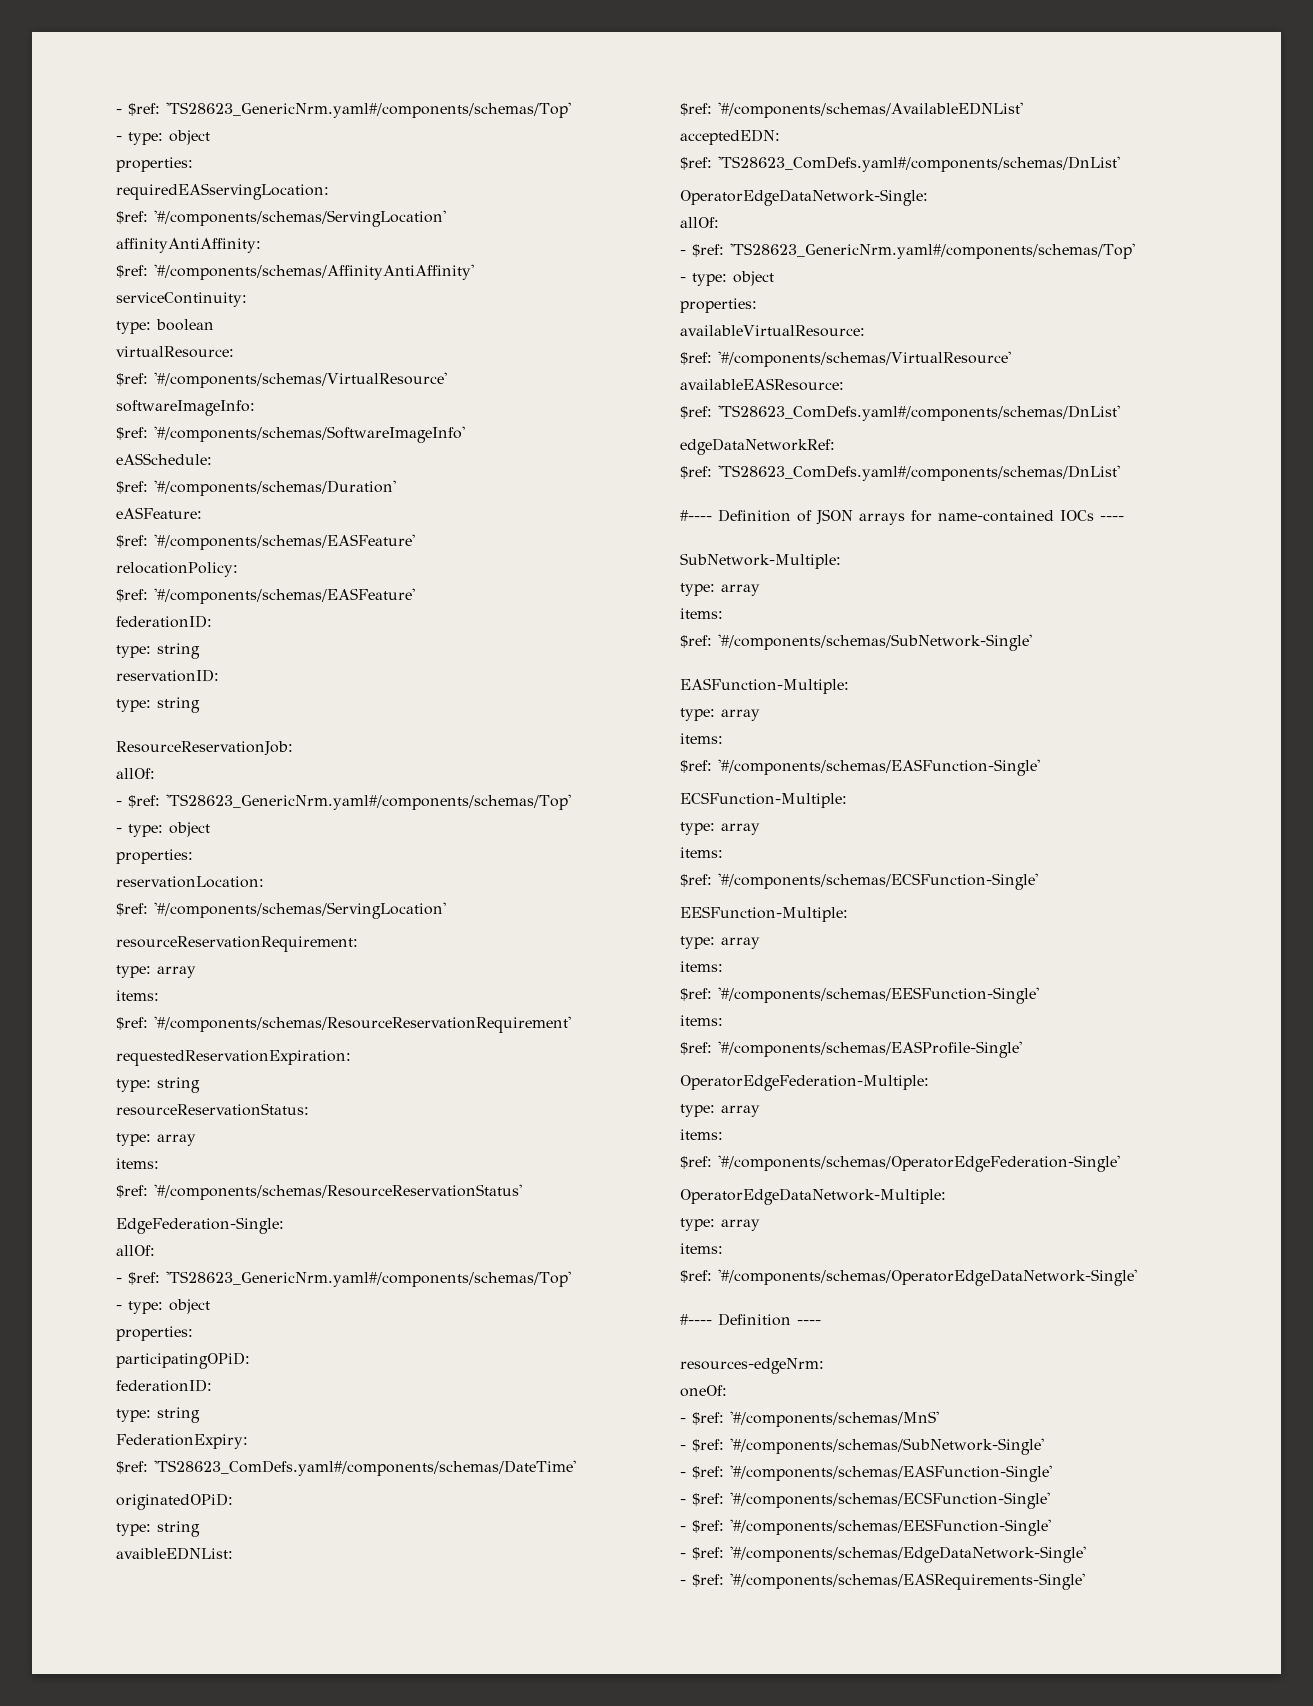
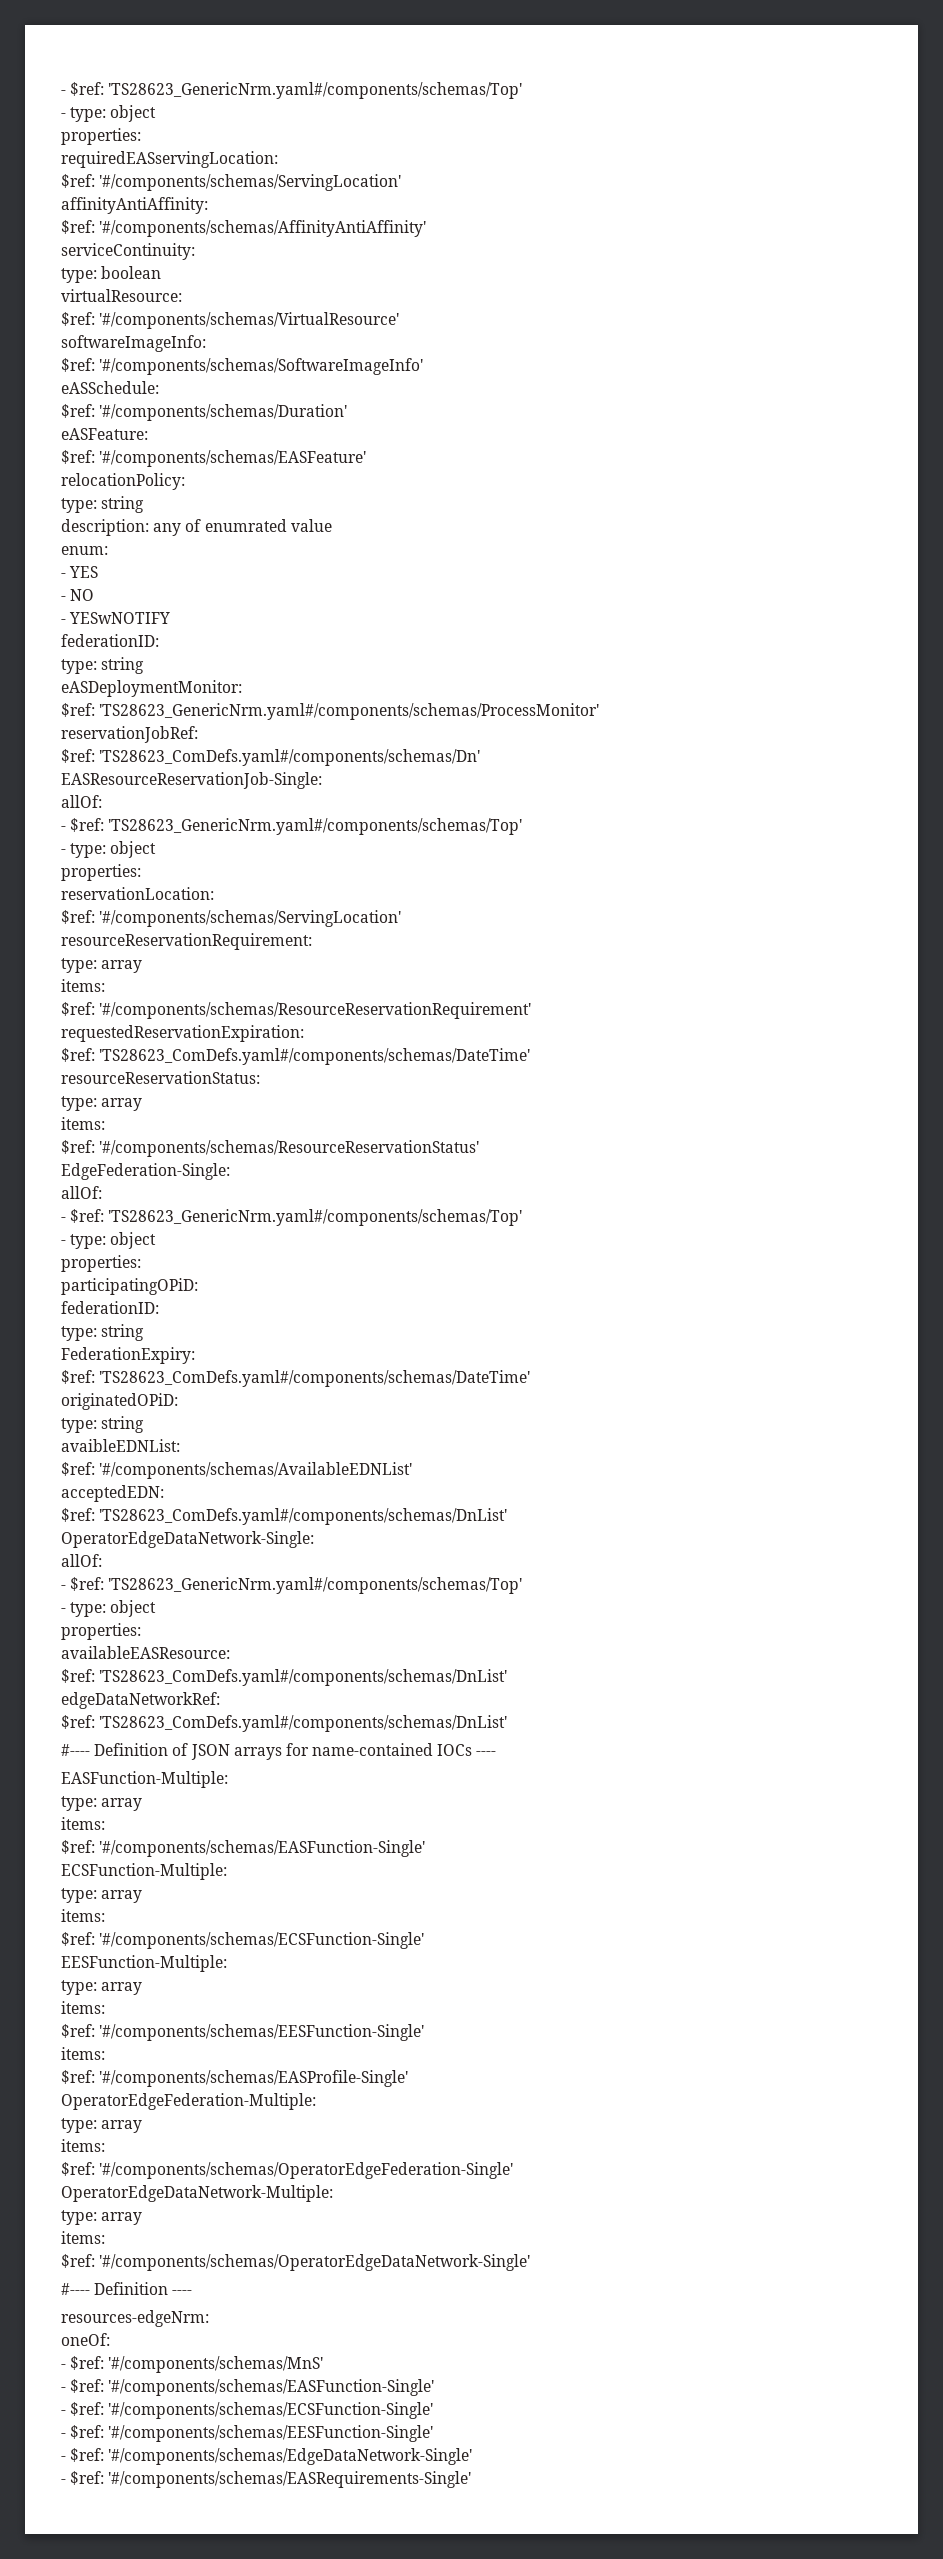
[116,588,415,604] [116,615,212,628] [116,643,200,659] [116,669,219,682] [116,697,200,713] [116,741,293,756] $ref: '#/components/schemas/EASFeature' // federationID: // type: string // reservationID: // type: string // ResourceReservationJob: -> [61,496,145,513] [61,519,332,536] [61,546,108,555] [61,566,99,578] [61,589,95,601] [61,612,171,624] [61,634,159,647] [61,657,145,674] [61,680,242,697] [61,703,600,720] [61,726,198,743] [61,749,481,766] [61,772,322,789] type: string // description: any of enumrated value // enum: // - YES // - NO // - YESwNOTIFY // federationID: // type: string // eASDeploymentMonitor: // $ref: 'TS28623_GenericNrm.yaml#/components/schemas/ProcessMonitor' // reservationJobRef: // $ref: 'TS28623_ComDefs.yaml#/components/schemas/Dn' // EASResourceReservationJob-Single:
[116,1077,200,1093] type: string -> [61,1048,531,1065] $ref: 'TS28623_ComDefs.yaml#/components/schemas/DateTime'
[680,325,865,337] [680,351,1011,367] // availableVirtualResource: // $ref: '#/components/schemas/VirtualResource' -> (141, 1631) none
[680,553,841,569] [680,583,760,596] [680,608,723,619] [680,634,1032,651] // SubNetwork-Multiple: // type: array // items: // $ref: '#/components/schemas/SubNetwork-Single' -> (497, 1753) none
[680,1438,1044,1455] // - $ref: '#/components/schemas/SubNetwork-Single' -> (324, 2364) none

